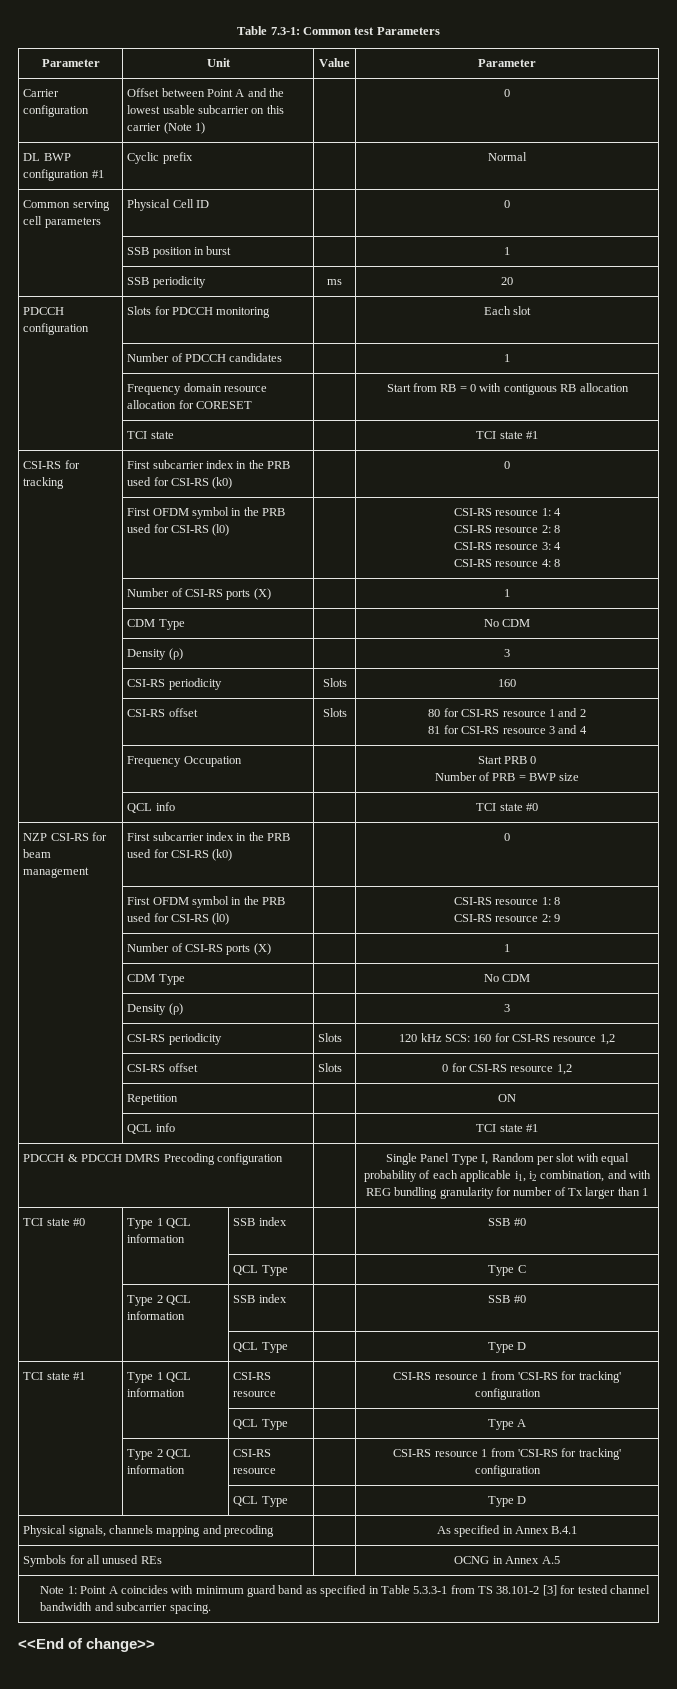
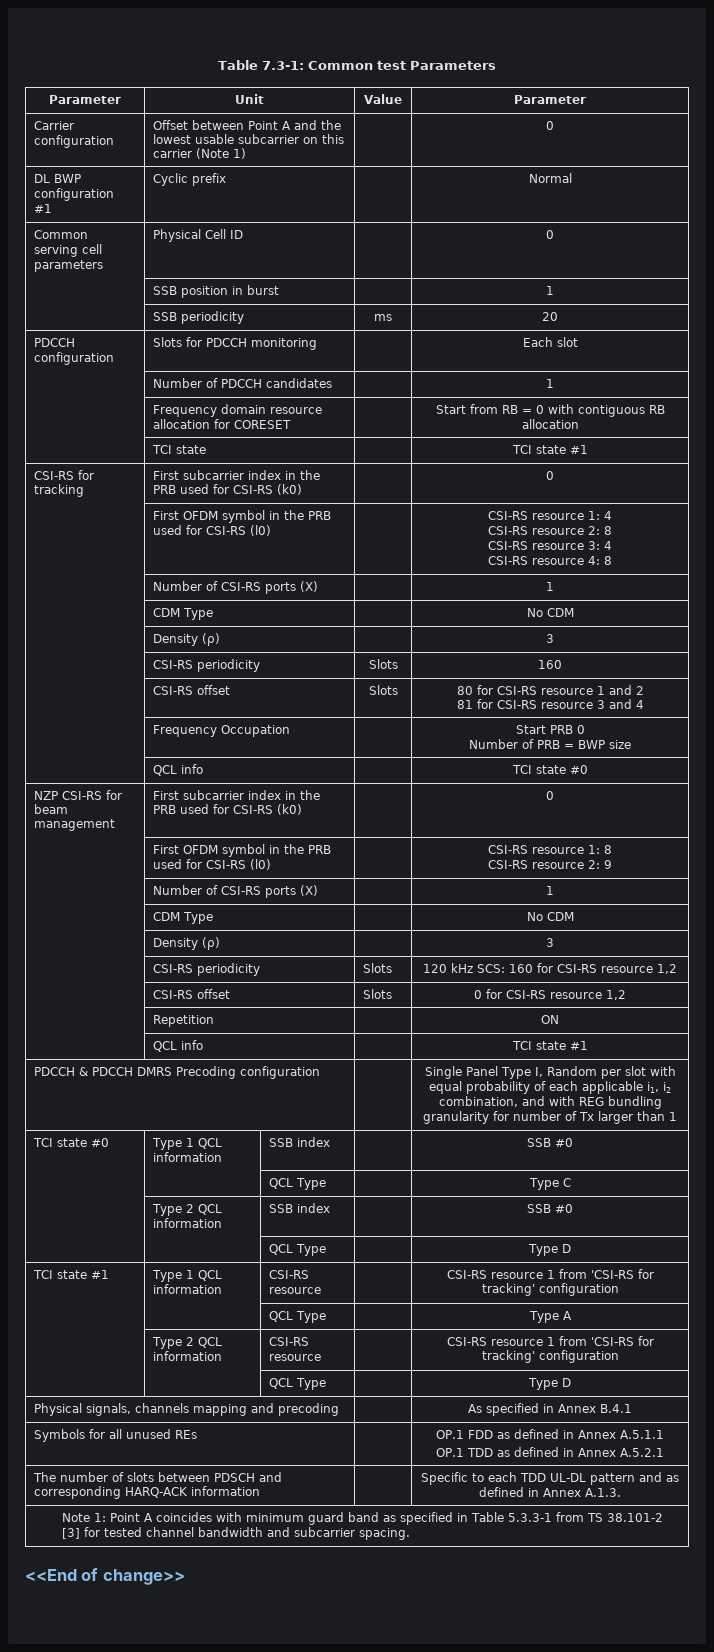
[454,1556,560,1564] OCNG in Annex A.5 -> [436,1429,664,1439] [436,1447,664,1457] [33,1472,283,1482] [34,1486,261,1499] [421,1472,679,1485] [479,1487,621,1497] OP.1 FDD as defined in Annex A.5.1.1 // OP.1 TDD as defined in Annex A.5.2.1 // The number of slots between PDSCH and corresponding HARQ-ACK information | | Specific to each TDD UL-DL pattern and as defined in Annex A.1.3.

